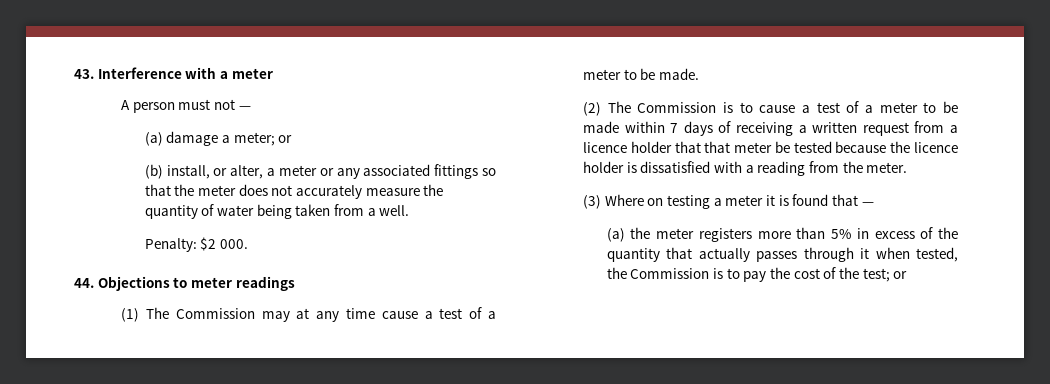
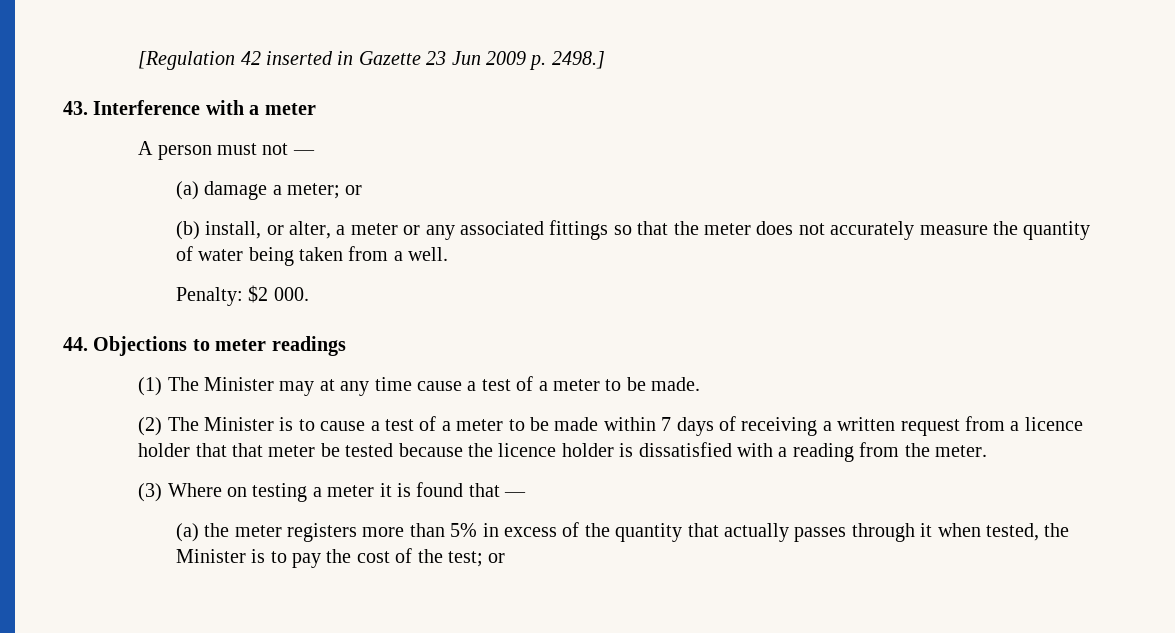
(74, 74) none -> [138,51,605,70] [Regulation 42 inserted in Gazette 23 Jun 2009 p. 2498.] //
[175,308,255,319] Commission -> [203,377,274,391] Minister
[637,102,717,113] Commission -> [203,417,274,431] Minister
[630,268,710,279] Commission -> [175,549,246,563] Minister

